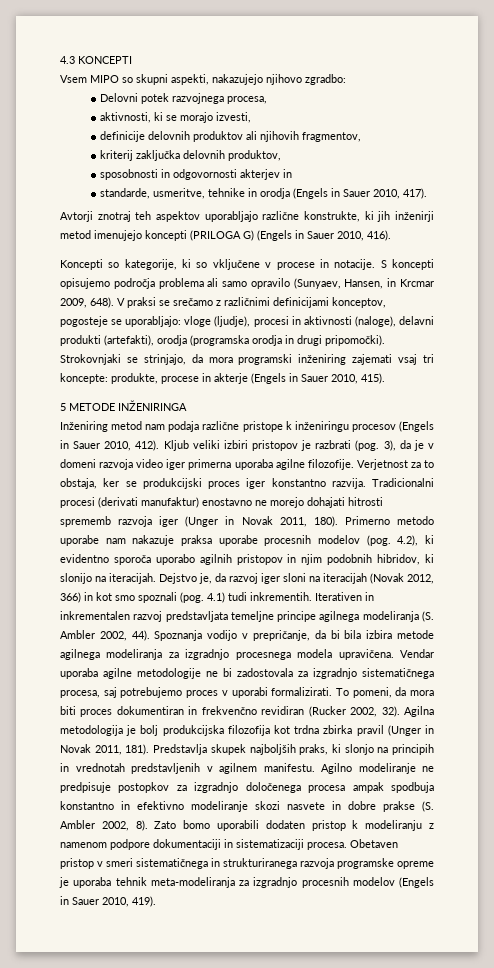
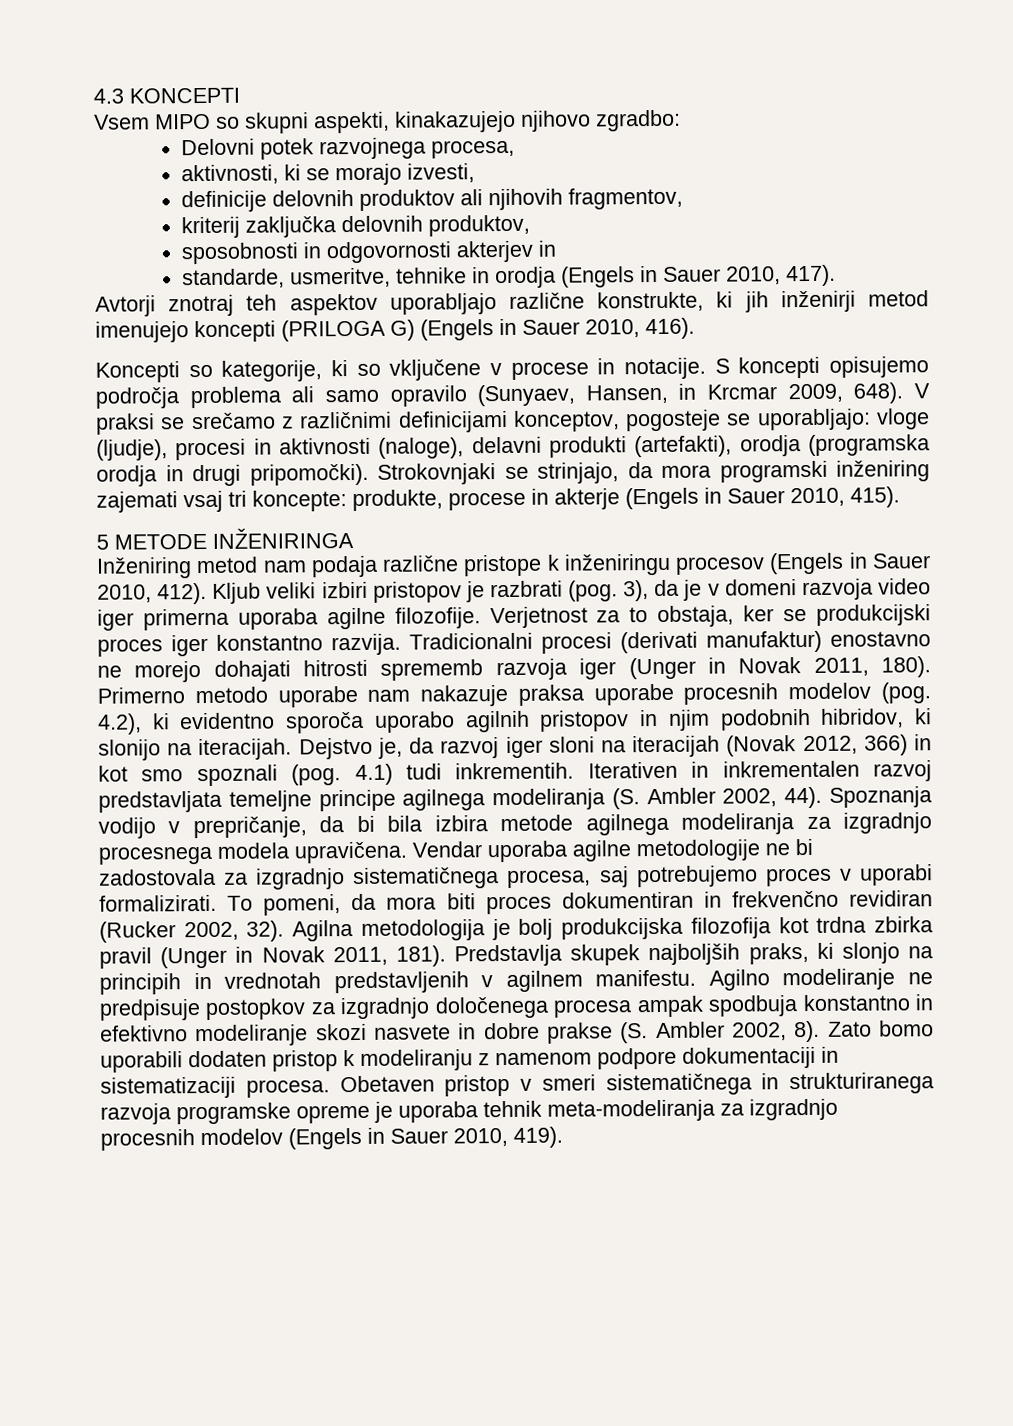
[212,74,263,85] nakazujejo -> [395,110,516,133] kinakazujejo

